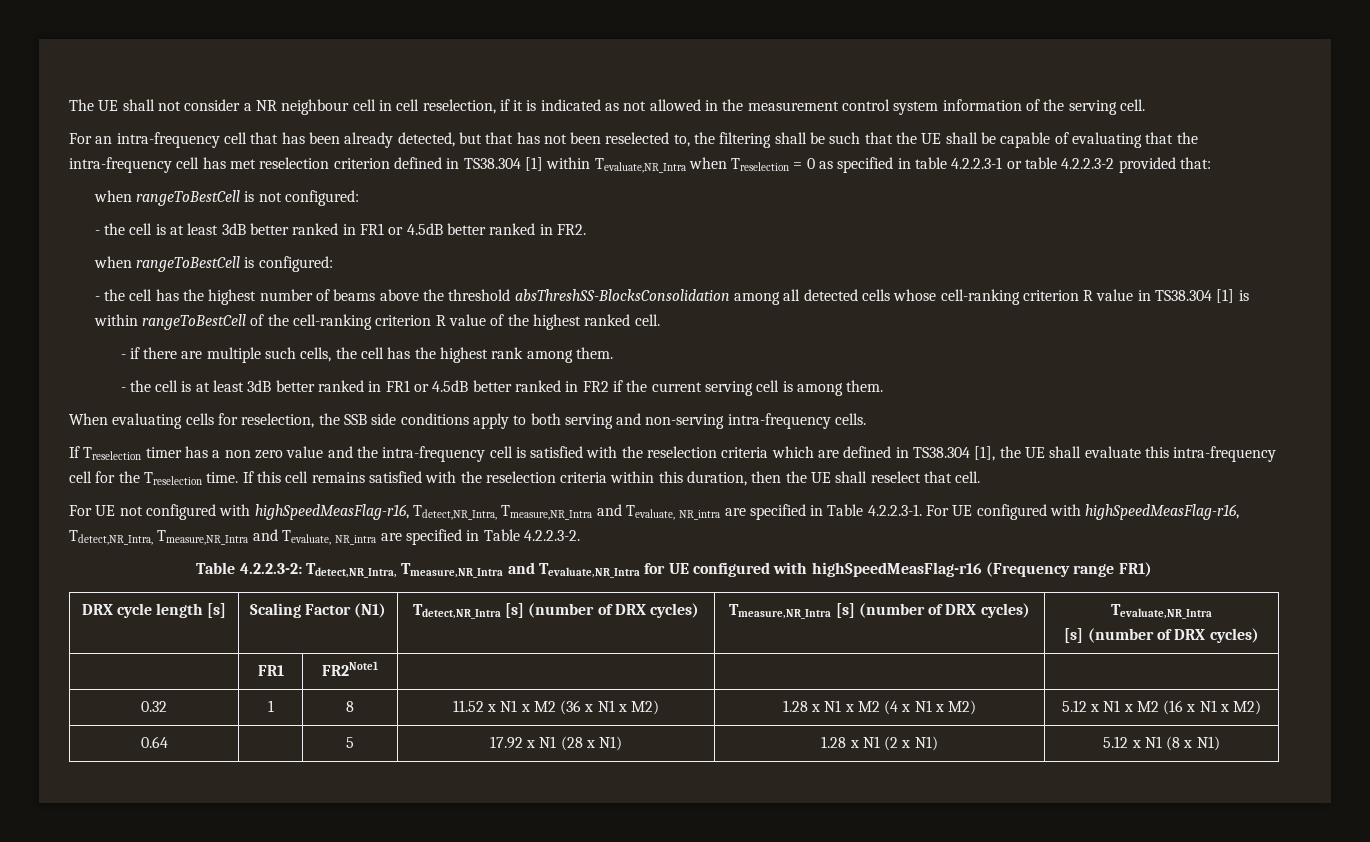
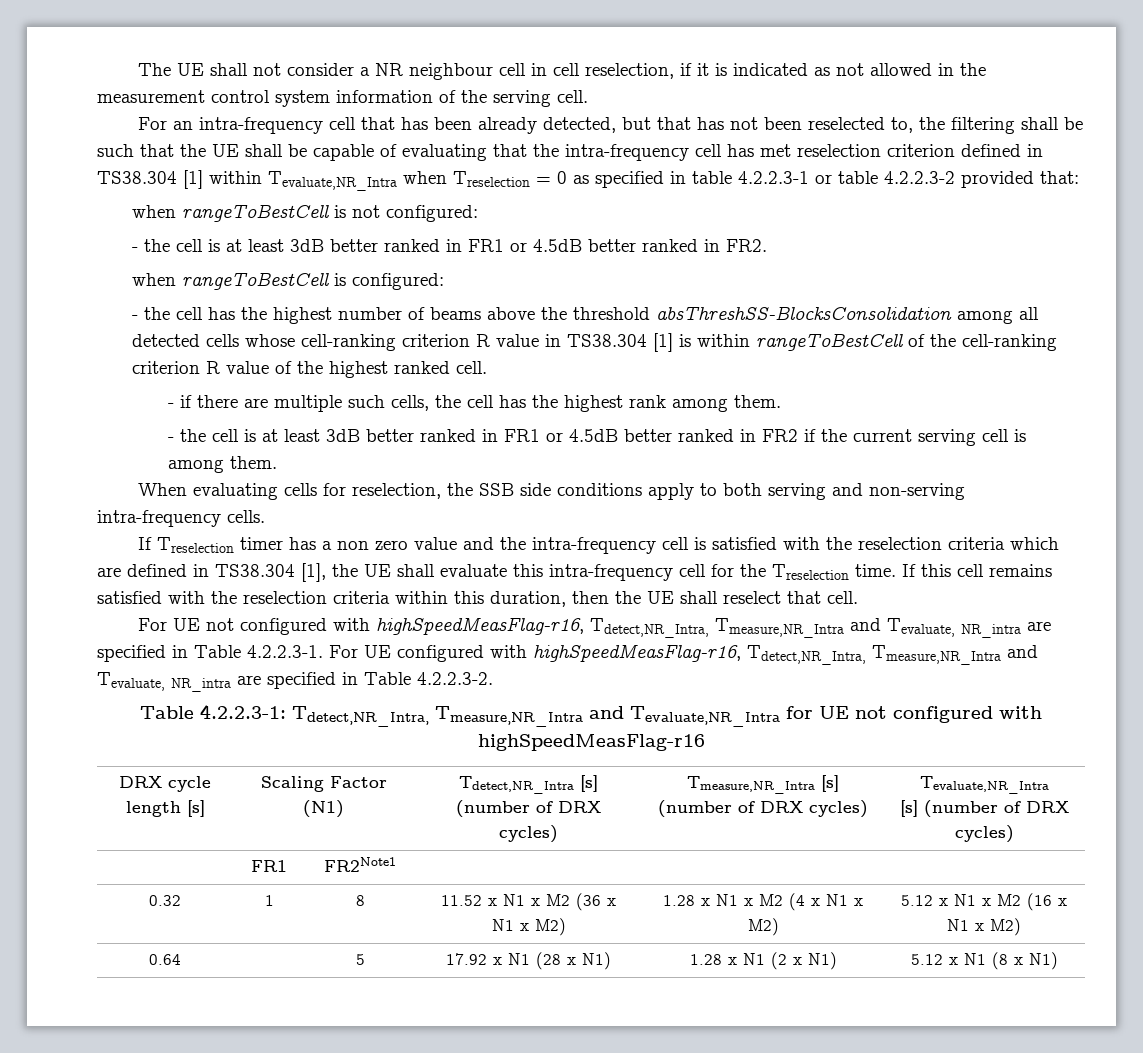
[239,563,302,574] 4.2.2.3-2: -> [200,704,286,719] 4.2.2.3-1:
(689, 568) none -> [855,706,887,719] not
[985,562,1152,577] (Frequency range FR1) -> (705, 742) none

